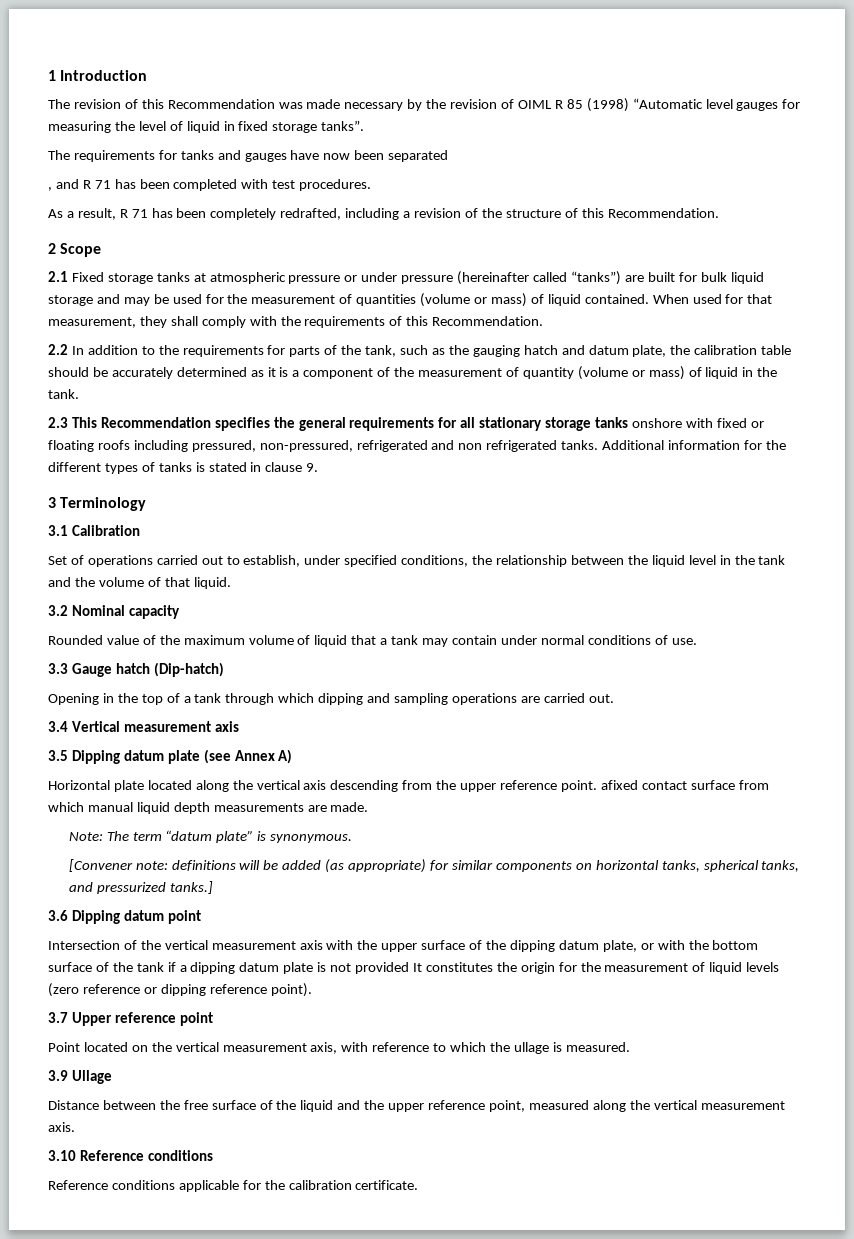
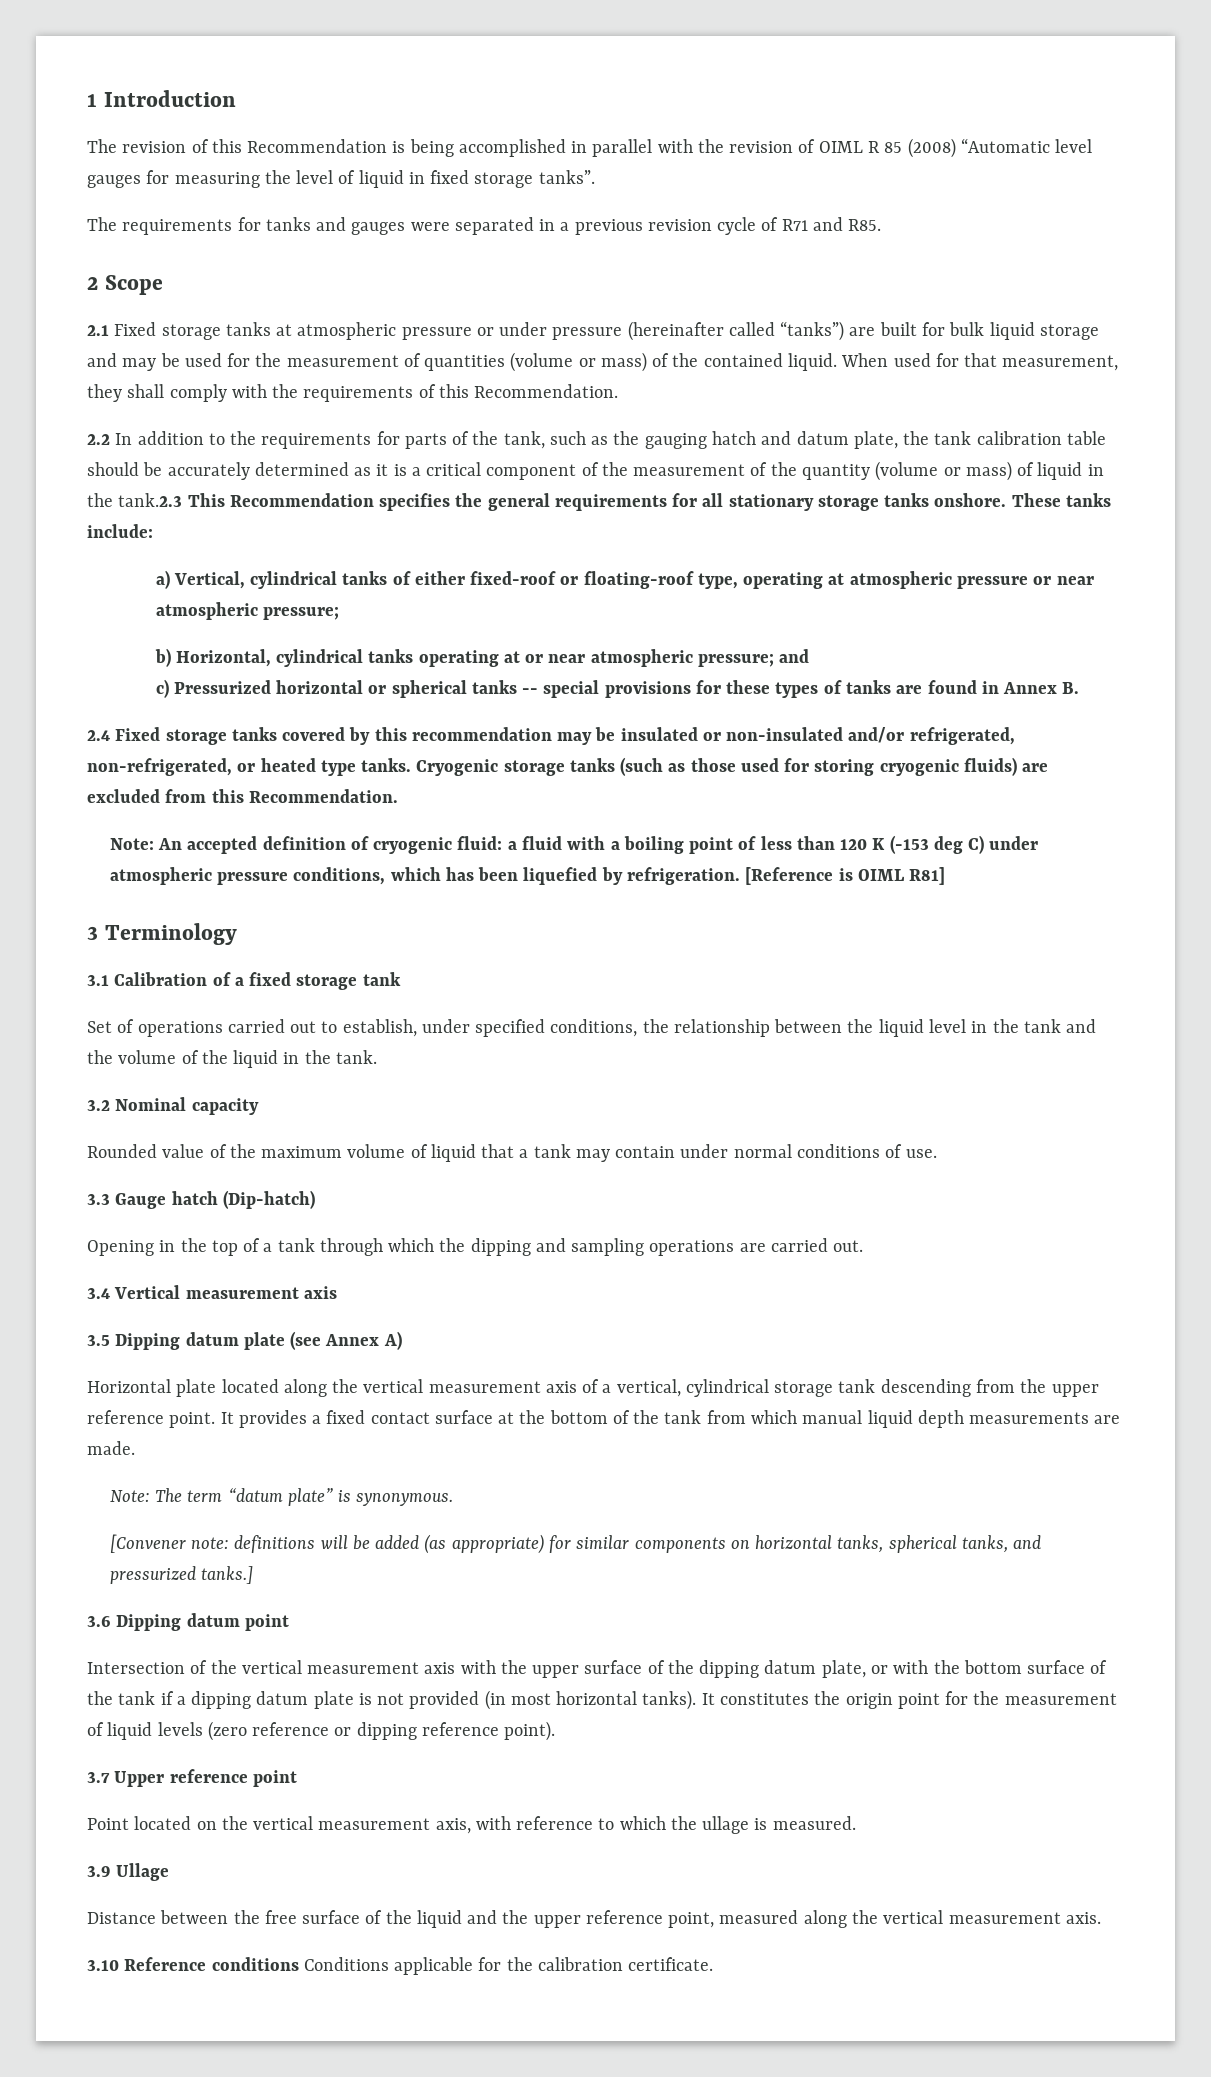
[278,99,423,111] was made necessary by -> [392,139,693,157] is being accomplished in parallel with
[586,98,629,112] (1998) -> [907,138,956,158] (2008)
[290,150,449,162] [48,179,372,191] [48,208,719,220] have now been separated // , and R 71 has been completed with test procedures. // As a result, R 71 has been completely redrafted, including a revision of the structure of this Recommendation. -> [410,217,882,235] were separated in a previous revision cycle of R71 and R85.
[547,294,649,306] liquid contained. -> [672,353,837,371] the contained liquid.
(691, 350) none -> [934,431,972,445] tank
(300, 373) none -> [426,462,482,476] critical
(519, 372) none -> [770,462,797,476] the
[48,389,79,399] [48,417,68,428] tank. // 2.3 -> [118,493,183,507] tank.2.3
[631,418,764,428] [48,440,786,452] [48,462,319,474] onshore with fixed or floating roofs including pressured, non-pressured, refrigerated and non refrigerated tanks. Additional information for the different types of tanks is stated in clause 9. -> [934,493,1111,507] [87,524,153,538] [155,570,1094,589] [155,602,339,620] [154,648,810,667] [155,679,1080,698] [87,727,1015,745] [87,757,1049,776] [87,789,398,803] [109,835,1039,854] [109,867,946,885] onshore. These tanks include: // a) Vertical, cylindrical tanks of either fixed-roof or floating-roof type, operating at atmospheric pressure or near atmospheric pressure; // b) Horizontal, cylindrical tanks operating at or near atmospheric pressure; and // c) Pressurized horizontal or spherical tanks -- special provisions for these types of tanks are found in Annex B. // 2.4 Fixed storage tanks covered by this recommendation may be insulated or non-insulated and/or refrigerated, non-refrigerated, or heated type tanks. Cryogenic storage tanks (such as those used for storing cryogenic fluids) are excluded from this Recommendation. // Note: An accepted definition of cryogenic fluid: a fluid with a boiling point of less than 120 K (-153 deg C) under atmospheric pressure conditions, which has been liquefied by refrigeration. [Reference is OIML R81]
(140, 530) none -> [212,972,401,990] of a fixed storage tank
[164,577,231,589] that liquid. -> [201,1050,377,1068] the liquid in the tank.
(315, 698) none -> [439,1238,466,1252] the
[303,780,327,790] axis -> [428,1379,876,1397] measurement axis of a vertical, cylindrical storage tank
[600,780,735,790] afixed contact surface -> [220,1410,702,1428] It provides a fixed contact surface at the bottom of the tank
(410, 968) none -> [484,1690,697,1710] (in most horizontal tanks).
(555, 968) none -> [897,1693,940,1709] point
[48,1180,175,1190] // Reference conditions -> [303,1957,389,1971] Conditions

